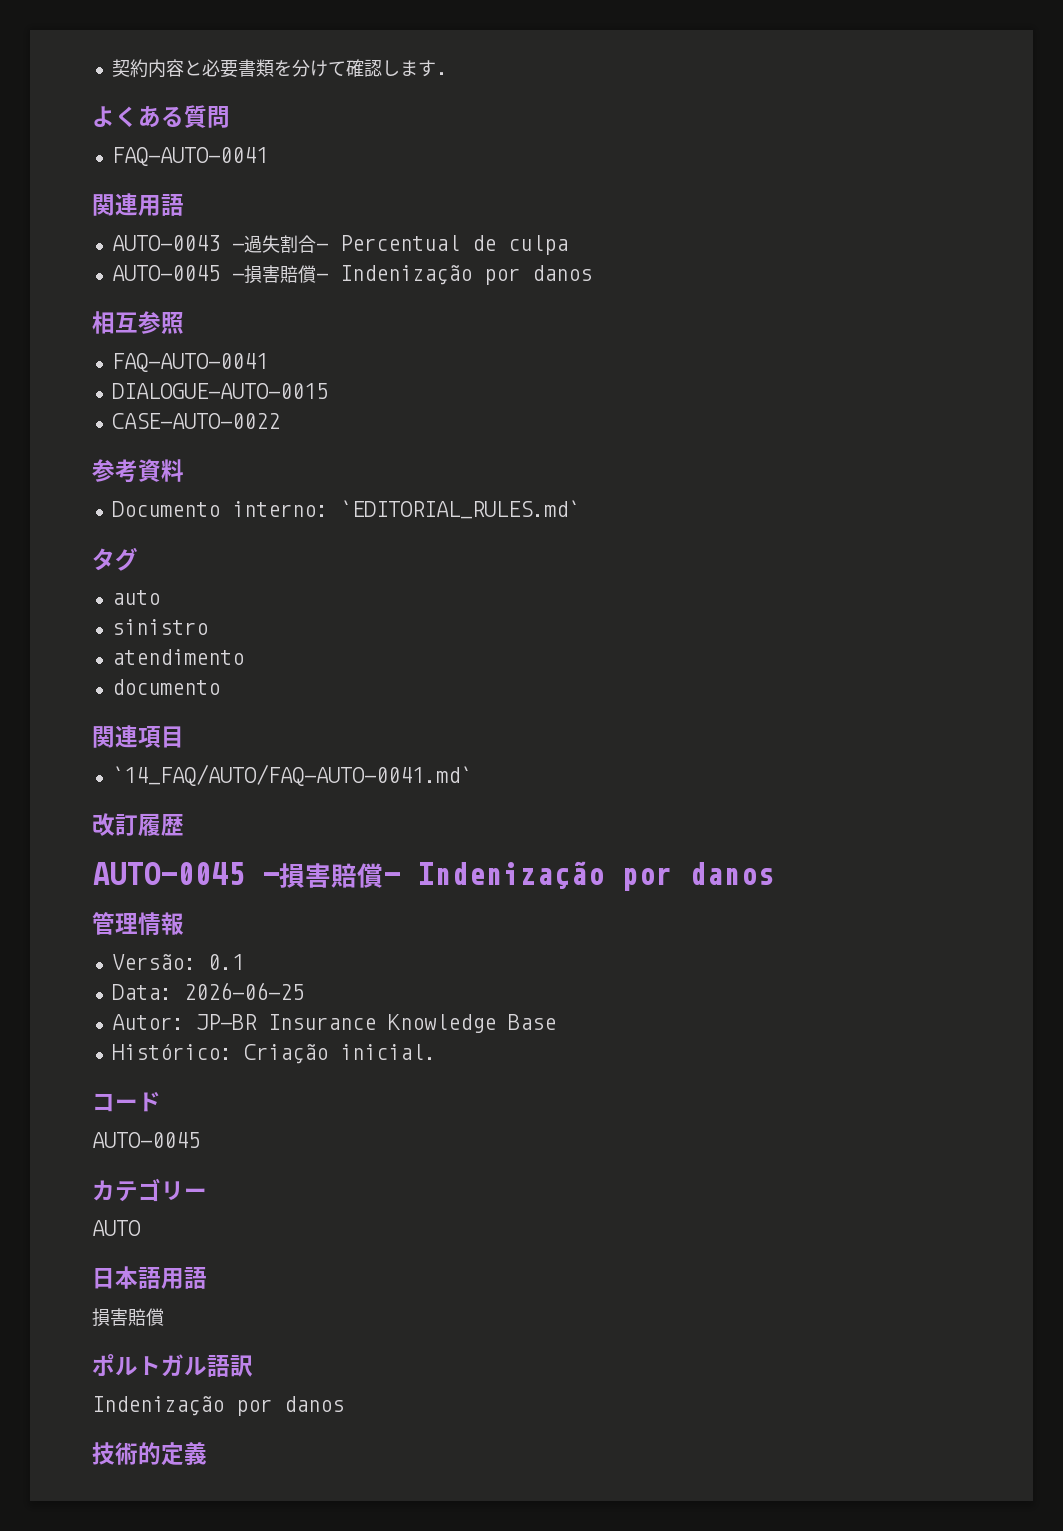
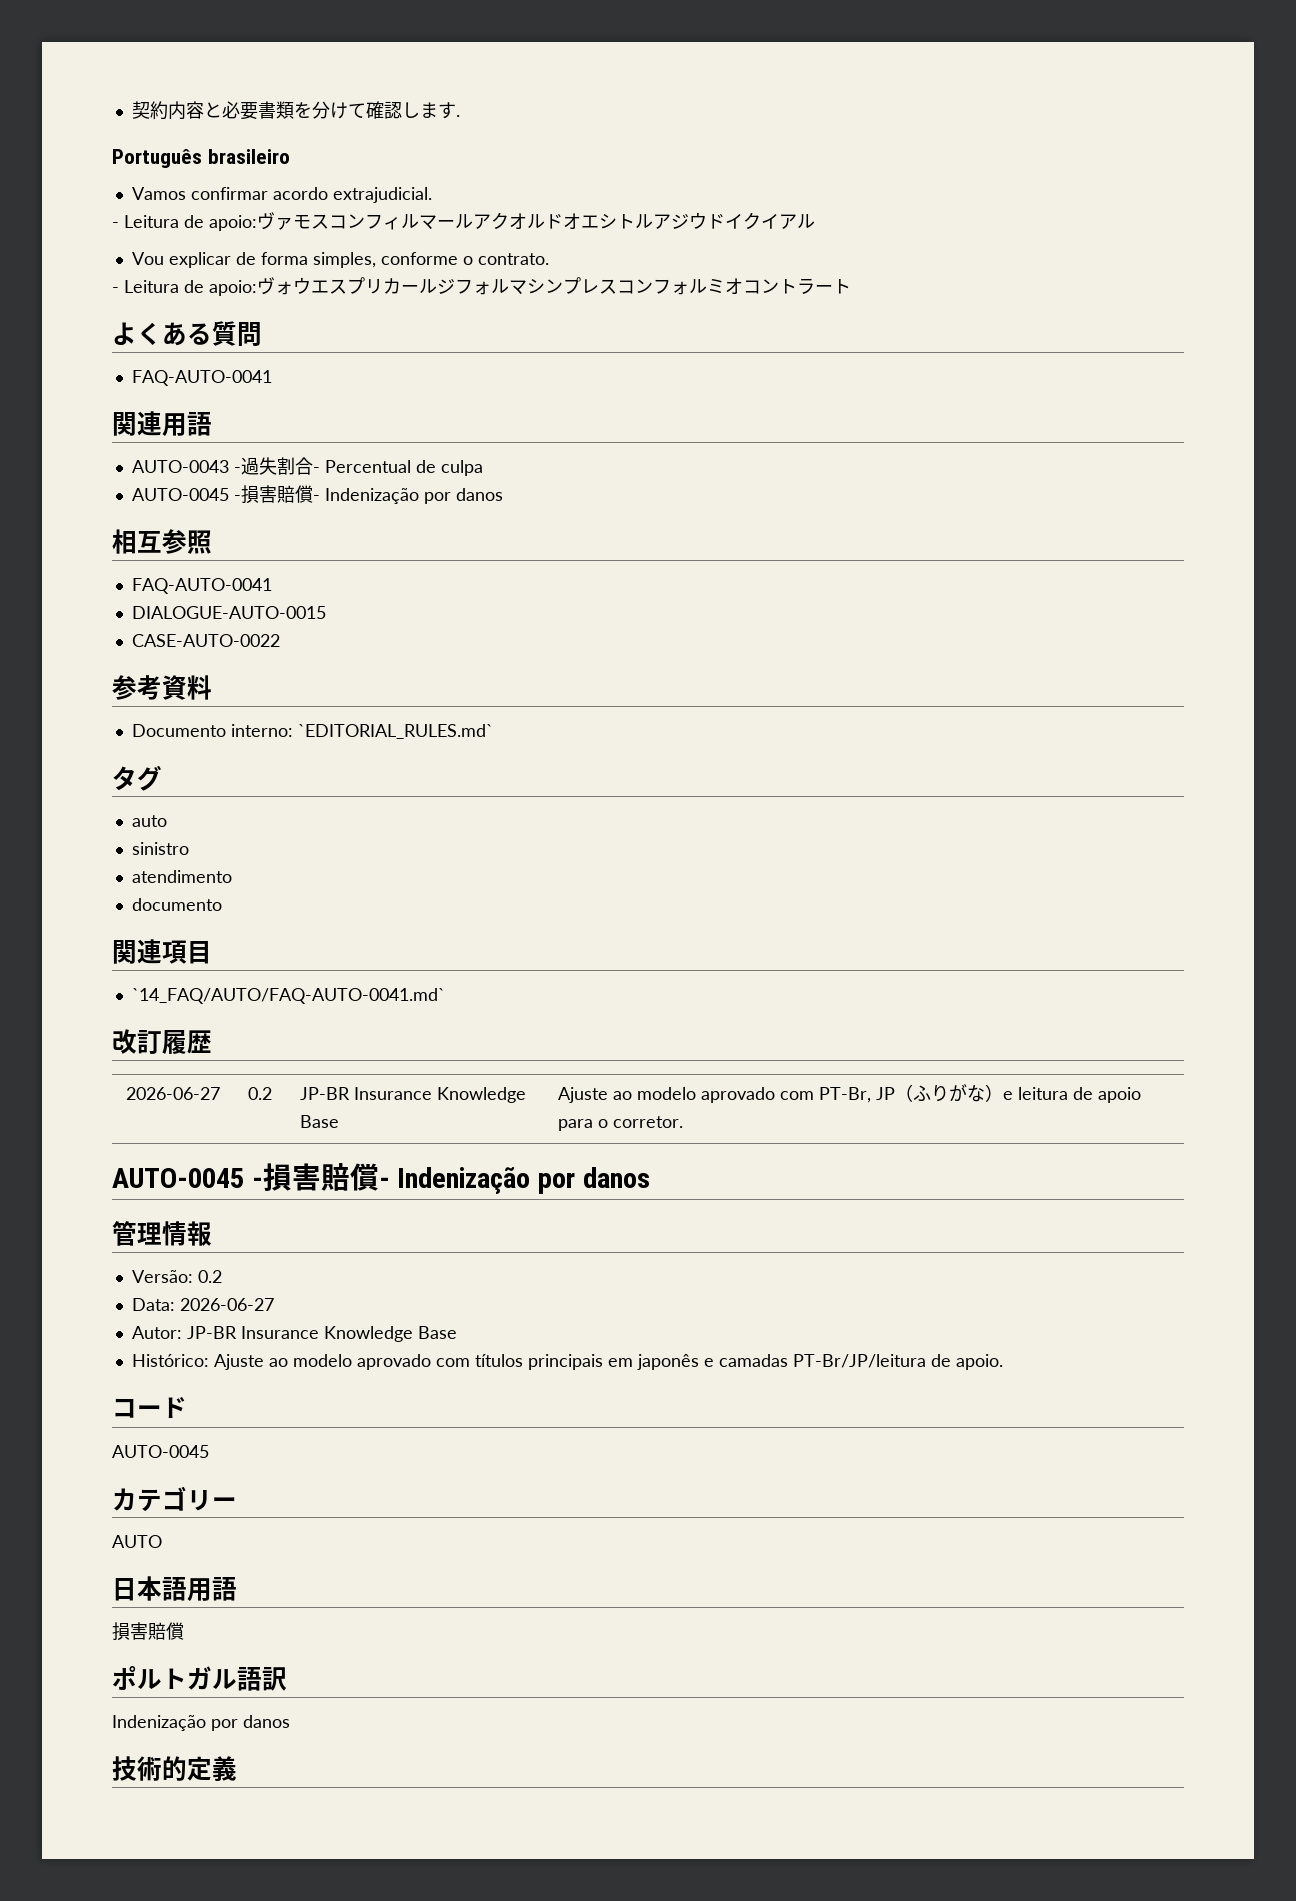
(448, 73) none -> [112,149,290,168] [131,187,432,203] [112,212,815,231] [131,252,549,268] [112,277,851,296] // Português brasileiro // Vamos confirmar acordo extrajudicial. // - Leitura de apoio:ヴァモスコンフィルマールアクオルドオエシトルアジウドイクイアル // Vou explicar de forma simples, conforme o contrato. // - Leitura de apoio:ヴォウエスプリカールジフォルマシンプレスコンフォルミオコントラート
(184, 825) none -> [125,1087,220,1100] [247,1087,272,1100] [299,1087,526,1103] [299,1115,339,1128] [557,1084,1141,1103] [557,1116,683,1131] // 2026-06-27 | 0.2 | JP-BR Insurance Knowledge Base | Ajuste ao modelo aprovado com PT-Br, JP（ふりがな）e leitura de apoio para o corretor.
[207,954,244,970] 0.1 -> [197,1270,222,1283] 0.2
[183,982,304,1000] 2026-06-25 -> [179,1298,274,1311] 2026-06-27
[243,1044,436,1064] Criação inicial. -> [213,1354,1003,1370] Ajuste ao modelo aprovado com títulos principais em japonês e camadas PT-Br/JP/leitura de apoio.

